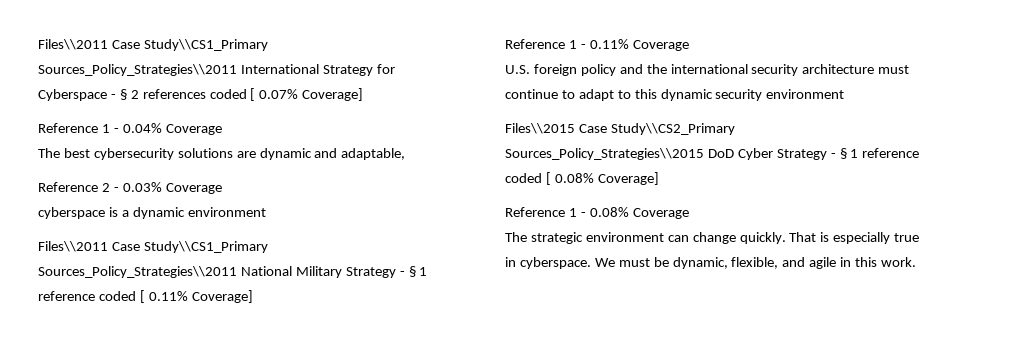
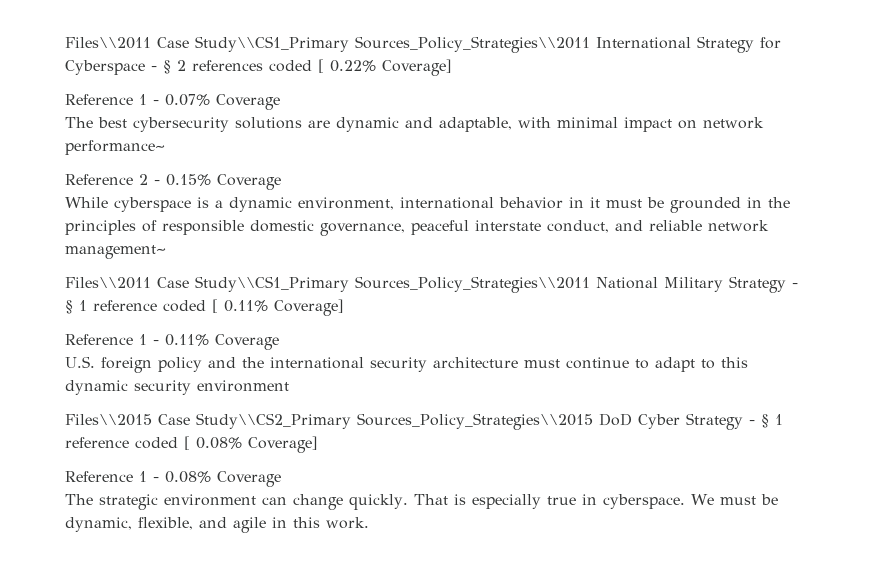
[259,88,364,101] [38,123,162,133] 0.07% Coverage] // Reference 1 - 0.04% -> [330,59,452,76] [65,94,210,106] 0.22% Coverage] // Reference 1 - 0.07%
(406, 154) none -> [518,117,764,132] [65,140,165,155] with minimal impact on network performance~
[122,182,222,194] 0.03% Coverage // -> [166,174,281,190] [65,197,108,208] 0.15% Coverage // While
[187,207,266,217] environment -> [298,197,790,213] [65,220,769,236] [65,245,166,259] environment, international behavior in it must be grounded in the principles of responsible domestic governance, peaceful interstate conduct, and reliable network management~

